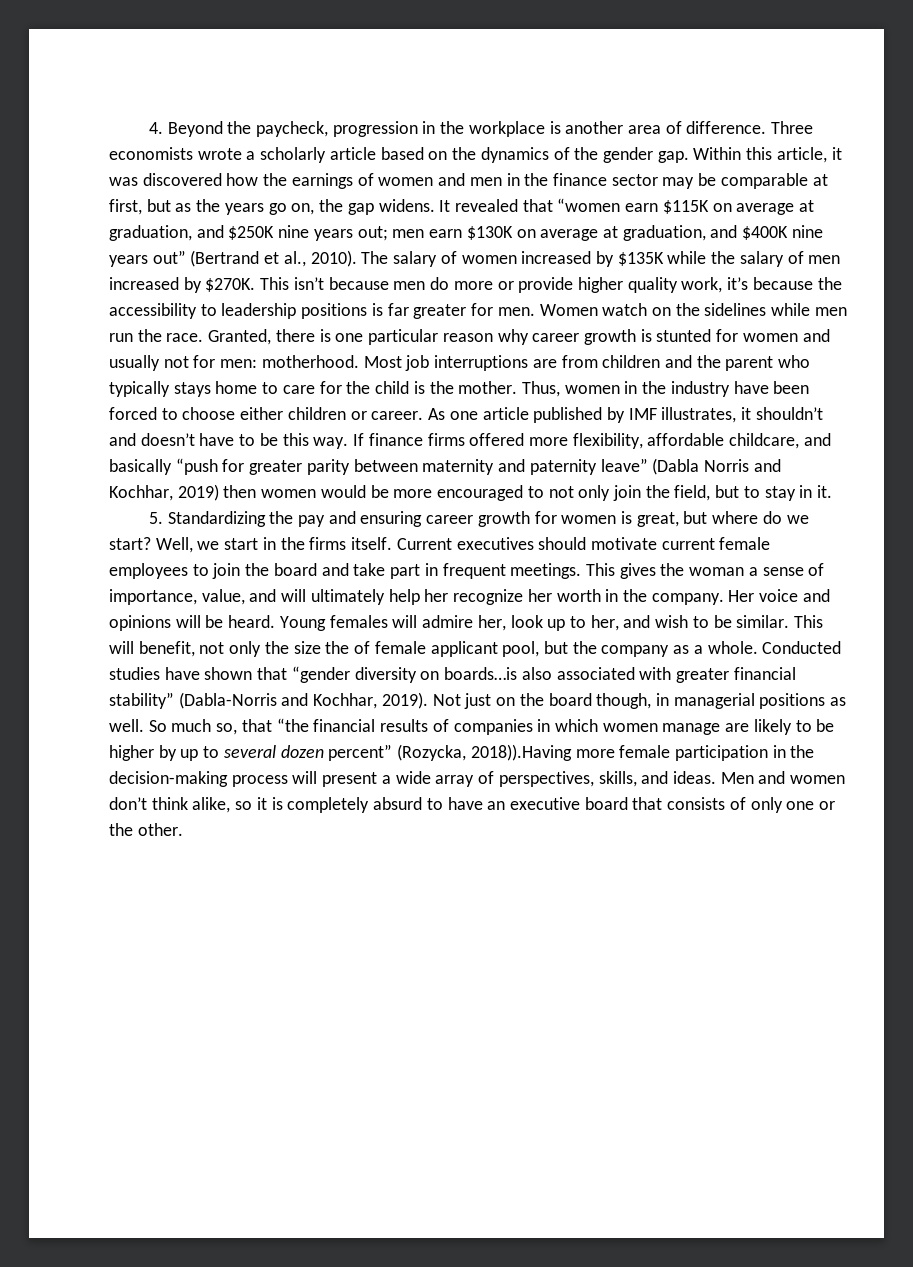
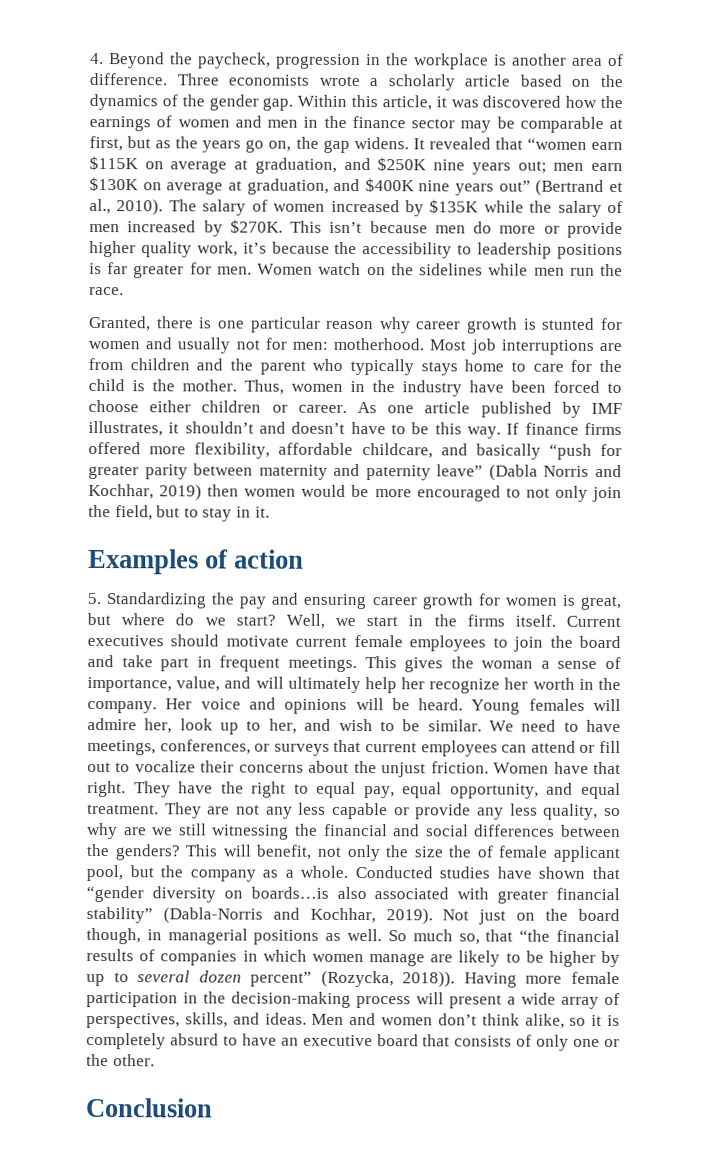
(204, 337) none -> (124, 291) //
(833, 491) none -> [88,548,305,575] // Examples of action
(790, 621) none -> [488,719,621,733] [87,739,622,757] [87,760,621,778] [87,780,621,800] [87,802,621,820] [87,822,622,840] [86,843,181,861] We need to have meetings, conferences, or surveys that current employees can attend or fill out to vocalize their concerns about the unjust friction. Women have that right. They have the right to equal pay, equal opportunity, and equal treatment. They are not any less capable or provide any less quality, so why are we still witnessing the financial and social differences between the genders?
[470,744,572,761] 2018)).Having -> [402,971,517,988] 2018)). Having
(183, 829) none -> [85,1097,213,1118] // Conclusion

